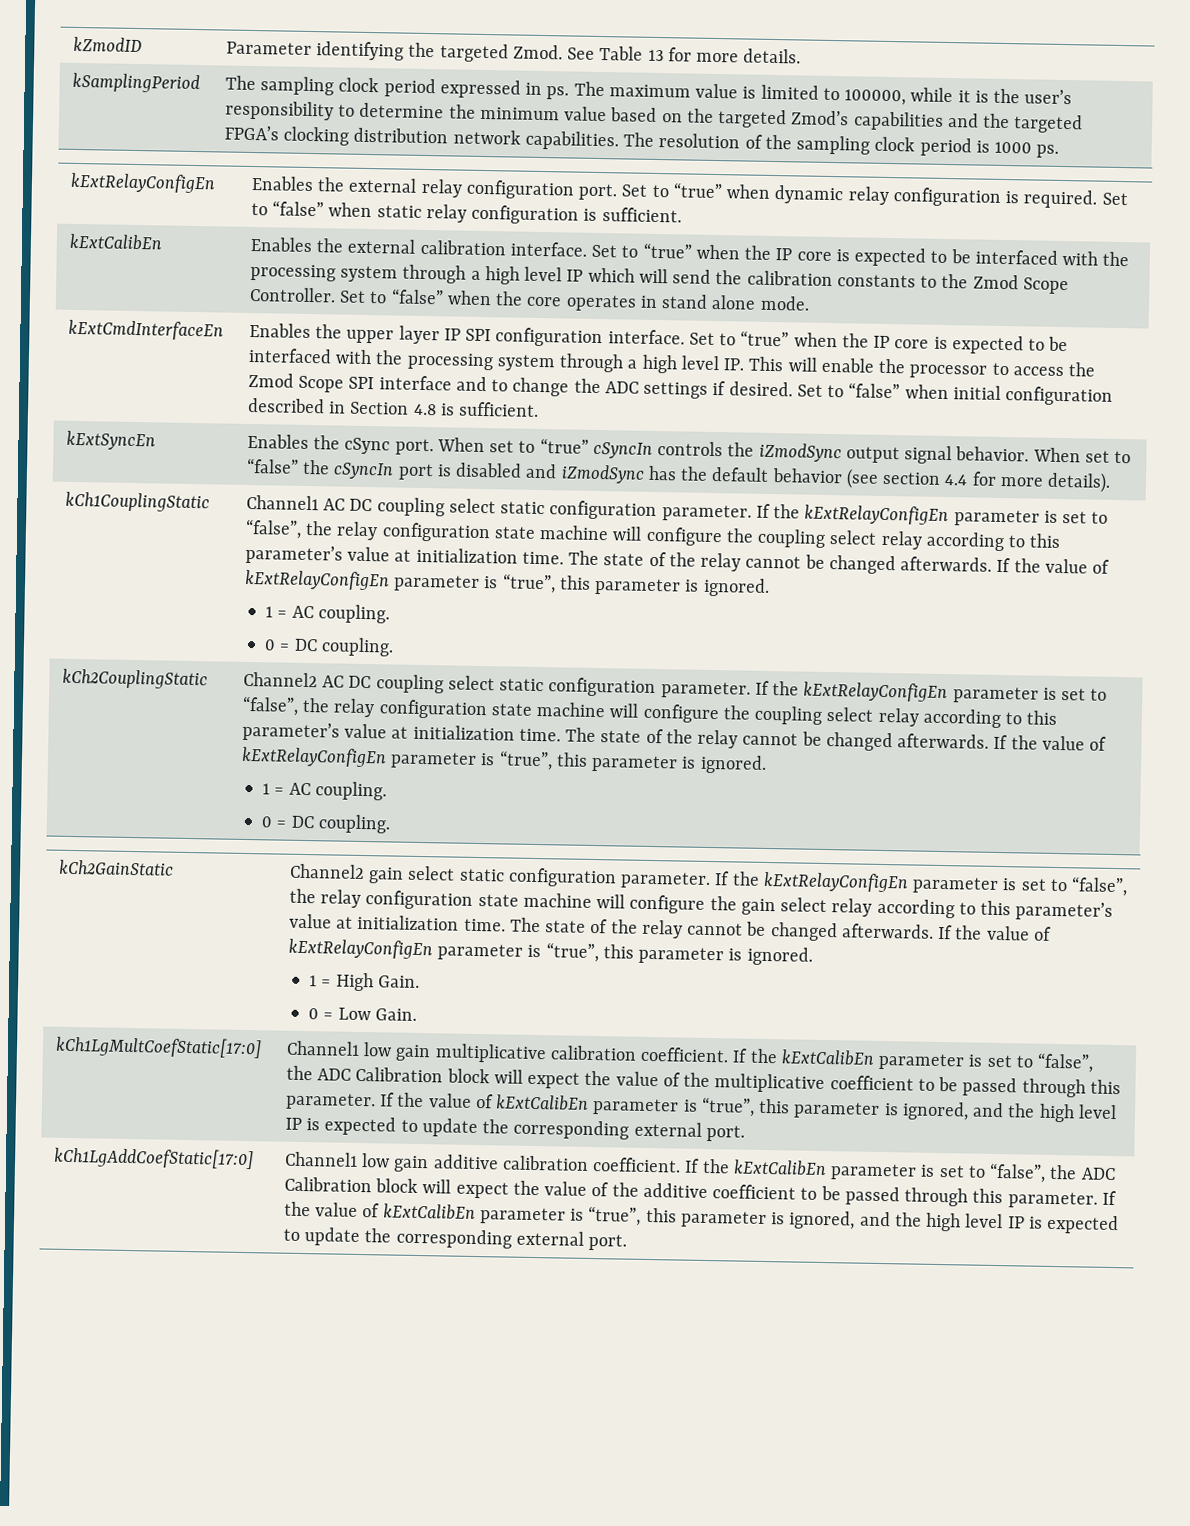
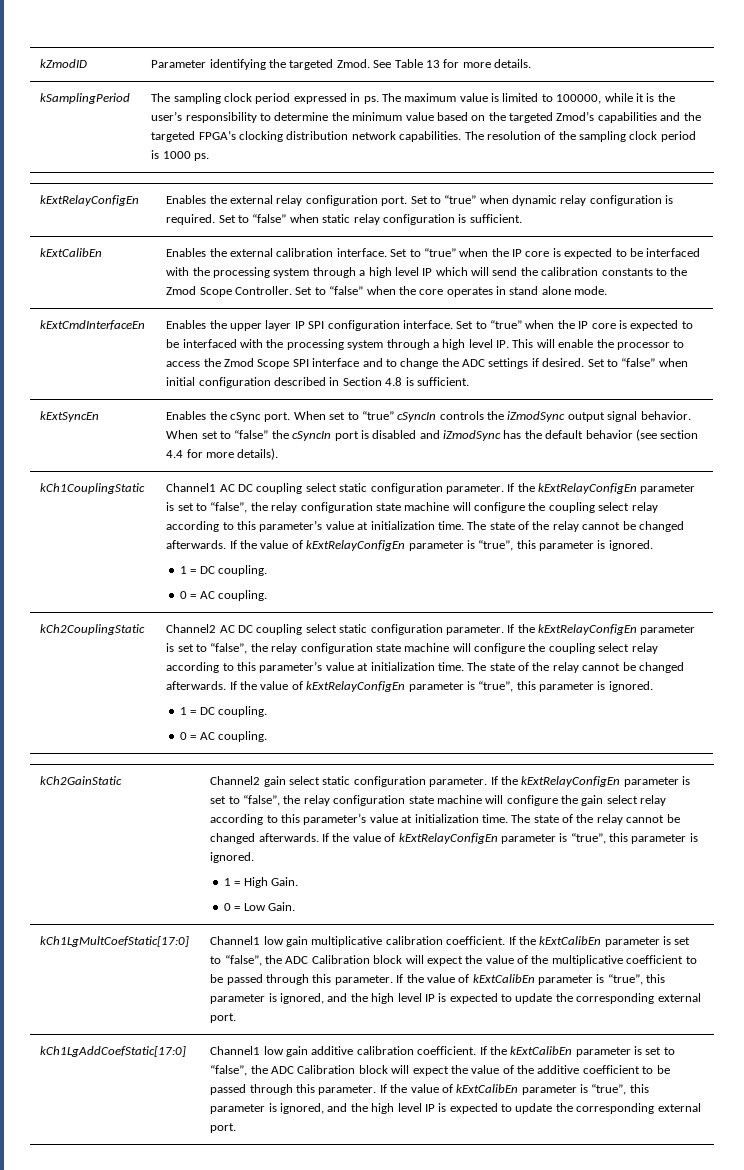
[291,604,390,624] [264,638,318,652] AC coupling. // 0 = DC -> [199,565,268,576] [180,591,215,599] DC coupling. // 0 = AC
[288,781,387,801] [261,815,315,829] AC coupling. // 0 = DC -> [199,706,268,717] [180,732,215,740] DC coupling. // 0 = AC

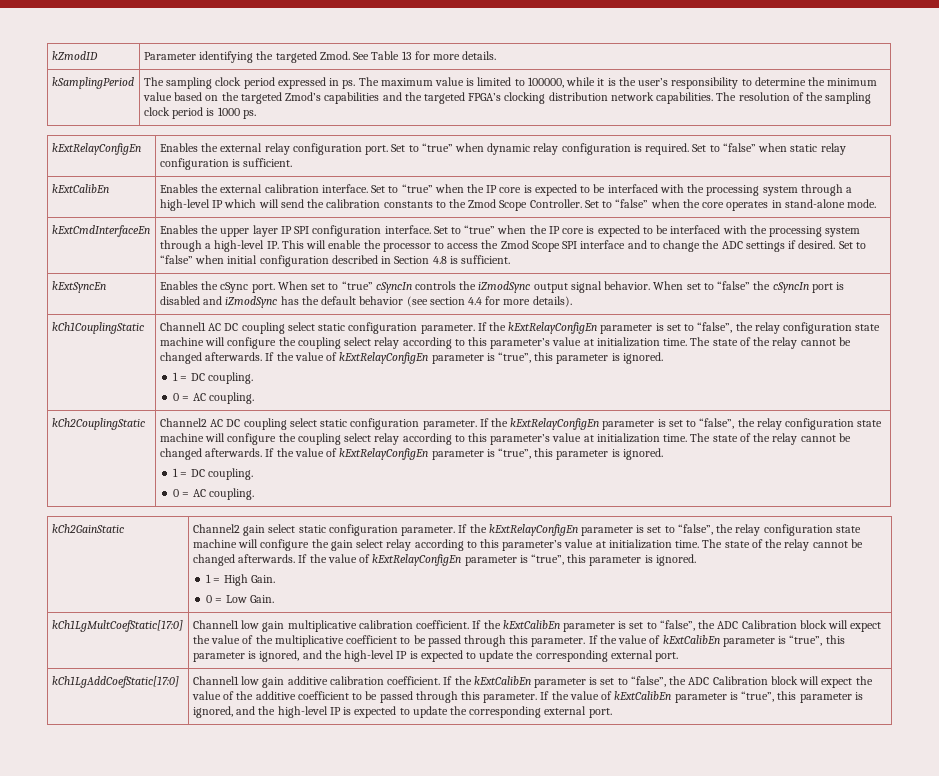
[368,267,419,278] high level -> [159,199,210,211] high-level
[509,286,571,295] stand alone -> [784,199,845,208] stand-alone
[442,339,493,350] high level -> [214,240,265,252] high-level
[371,993,422,1004] high level -> [344,650,395,662] high-level
[371,1103,422,1114] high level -> [277,706,328,718] high-level

